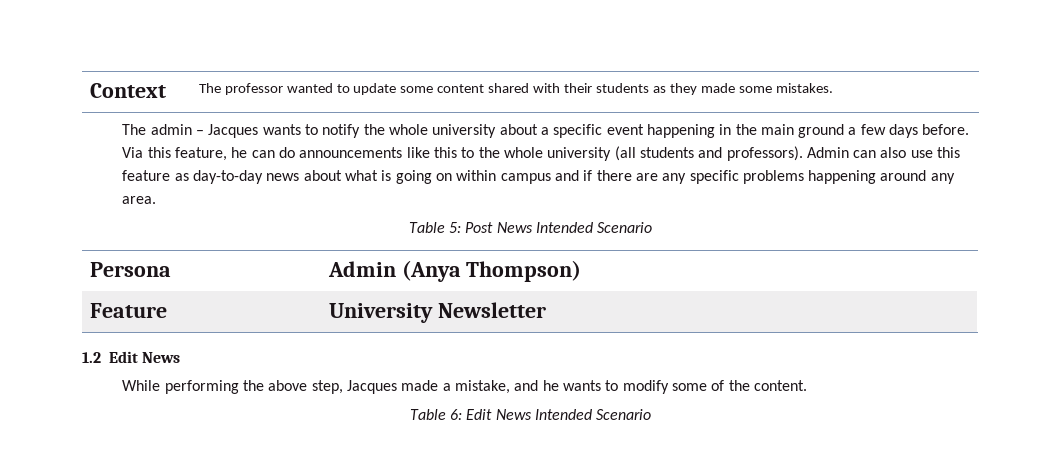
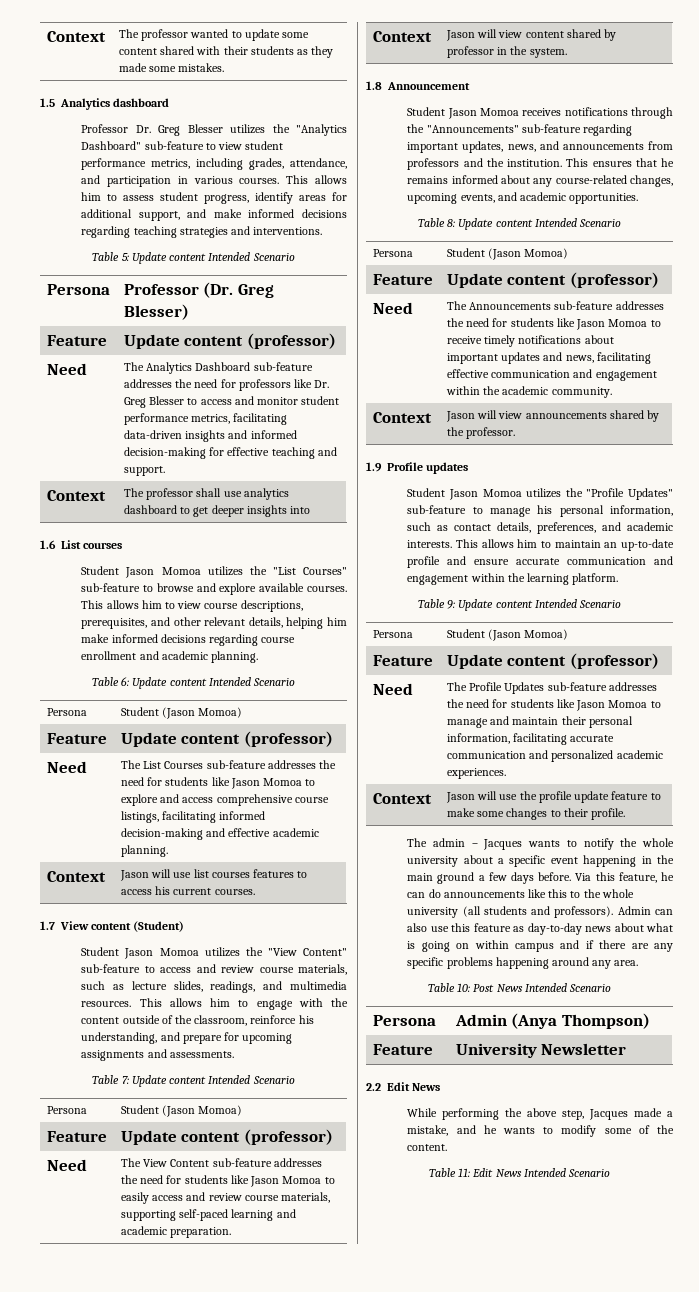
(833, 88) none -> [40,98,170,110] [81,124,348,136] [81,141,284,150] [81,158,347,170] [81,175,347,187] [81,192,348,204] [81,209,347,221] [81,226,323,238] [92,252,295,264] [46,284,110,295] [123,282,275,298] [123,304,189,320] [46,335,107,346] [123,333,337,349] [46,363,87,375] [123,362,313,374] [123,379,330,391] [123,396,340,408] [123,413,288,425] [123,430,297,442] [123,447,337,459] [123,466,165,476] [46,490,106,501] [123,488,289,500] [123,505,311,517] [40,540,123,549] [81,566,347,578] [81,583,347,595] [81,600,303,612] [81,617,348,629] [81,634,296,646] [81,651,259,663] [91,677,296,689] [46,708,87,716] [120,707,243,719] [46,733,107,744] [120,731,334,747] [46,761,87,773] [120,760,337,769] [120,777,316,789] [120,794,329,806] [120,811,266,823] [120,828,319,840] [120,845,168,857] [46,871,106,882] [119,869,308,881] [120,886,255,895] [40,921,185,932] [81,947,347,959] [81,964,348,975] [81,981,347,993] [81,998,348,1010] [81,1015,314,1026] [81,1032,293,1044] [81,1049,234,1061] [92,1075,295,1087] [46,1106,87,1114] [120,1105,243,1117] [46,1131,107,1142] [120,1129,334,1145] [46,1159,87,1171] [120,1158,322,1167] [120,1175,335,1187] [120,1192,331,1204] [120,1209,296,1221] [120,1226,232,1238] [372,31,432,42] [445,29,617,41] [446,46,567,58] [366,81,470,90] [407,107,673,119] [407,124,633,136] [407,141,673,153] [407,158,674,170] [407,175,673,187] [407,192,639,204] [417,218,622,230] [372,249,413,257] [446,248,569,260] [372,274,433,285] [446,272,660,288] [372,302,413,314] [446,301,664,310] [446,318,661,330] [446,335,614,347] [446,352,651,364] [446,369,657,381] [445,386,612,398] [372,412,432,423] [445,410,660,422] [446,427,516,439] [366,462,469,474] [407,488,673,500] [407,505,673,517] [407,522,673,534] [407,539,674,551] [407,556,673,568] [407,573,619,585] [417,599,622,611] [372,630,413,638] [446,629,569,641] [372,655,433,666] [446,653,660,669] [372,683,413,695] [446,682,657,694] [446,699,661,711] [446,716,633,728] [446,733,615,745] [446,750,663,762] [446,768,506,779] [372,793,432,804] [445,791,661,803] [446,808,626,820] // 1.5 Analytics dashboard // Professor Dr. Greg Blesser utilizes the "Analytics Dashboard" sub-feature to view student performance metrics, including grades, attendance, and participation in various courses. This allows him to assess student progress, identify areas for additional support, and make informed decisions regarding teaching strategies and interventions. // Table 5: Update content Intended Scenario // Persona | Professor (Dr. Greg Blesser) // Feature | Update content (professor) // Need | The Analytics Dashboard sub-feature addresses the need for professors like Dr. Greg Blesser to access and monitor student performance metrics, facilitating data-driven insights and informed decision-making for effective teaching and support. // Context | The professor shall use analytics dashboard to get deeper insights into // 1.6 List courses // Student Jason Momoa utilizes the "List Courses" sub-feature to browse and explore available courses. This allows him to view course descriptions, prerequisites, and other relevant details, helping him make informed decisions regarding course enrollment and academic planning. // Table 6: Update content Intended Scenario // Persona | Student (Jason Momoa) // Feature | Update content (professor) // Need | The List Courses sub-feature addresses the need for students like Jason Momoa to explore and access comprehensive course listings, facilitating informed decision-making and effective academic planning. // Context | Jason will use list courses features to access his current courses. // 1.7 View content (Student) // Student Jason Momoa utilizes the "View Content" sub-feature to access and review course materials, such as lecture slides, readings, and multimedia resources. This allows him to engage with the content outside of the classroom, reinforce his understanding, and prepare for upcoming assignments and assessments. // Table 7: Update content Intended Scenario // Persona | Student (Jason Momoa) // Feature | Update content (professor) // Need | The View Content sub-feature addresses the need for students like Jason Momoa to easily access and review course materials, supporting self-paced learning and academic preparation. // Context | Jason will view content shared by professor in the system. // 1.8 Announcement // Student Jason Momoa receives notifications through the "Announcements" sub-feature regarding important updates, news, and announcements from professors and the institution. This ensures that he remains informed about any course-related changes, upcoming events, and academic opportunities. // Table 8: Update content Intended Scenario // Persona | Student (Jason Momoa) // Feature | Update content (professor) // Need | The Announcements sub-feature addresses the need for students like Jason Momoa to receive timely notifications about important updates and news, facilitating effective communication and engagement within the academic community. // Context | Jason will view announcements shared by the professor. // 1.9 Profile updates // Student Jason Momoa utilizes the "Profile Updates" sub-feature to manage his personal information, such as contact details, preferences, and academic interests. This allows him to maintain an up-to-date profile and ensure accurate communication and engagement within the learning platform. // Table 9: Update content Intended Scenario // Persona | Student (Jason Momoa) // Feature | Update content (professor) // Need | The Profile Updates sub-feature addresses the need for students like Jason Momoa to manage and maintain their personal information, facilitating accurate communication and personalized academic experiences. // Context | Jason will use the profile update feature to make some changes to their profile.
[449,222,462,233] 5: -> [457,983,471,992] 10:
[82,352,101,363] 1.2 -> [366,1083,381,1091] 2.2
[450,409,463,420] 6: -> [458,1168,471,1177] 11:

